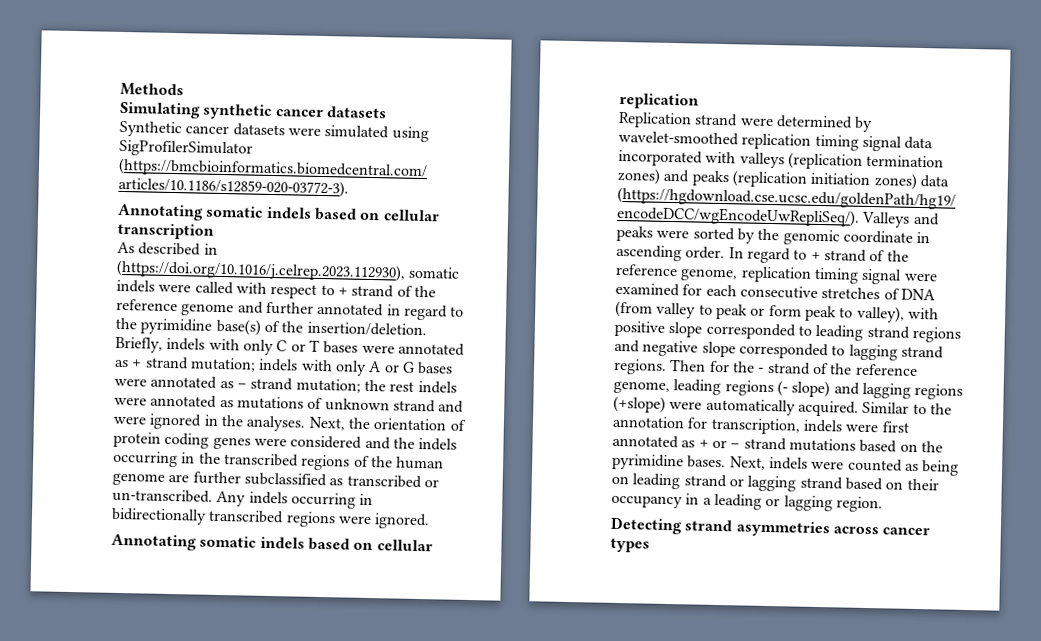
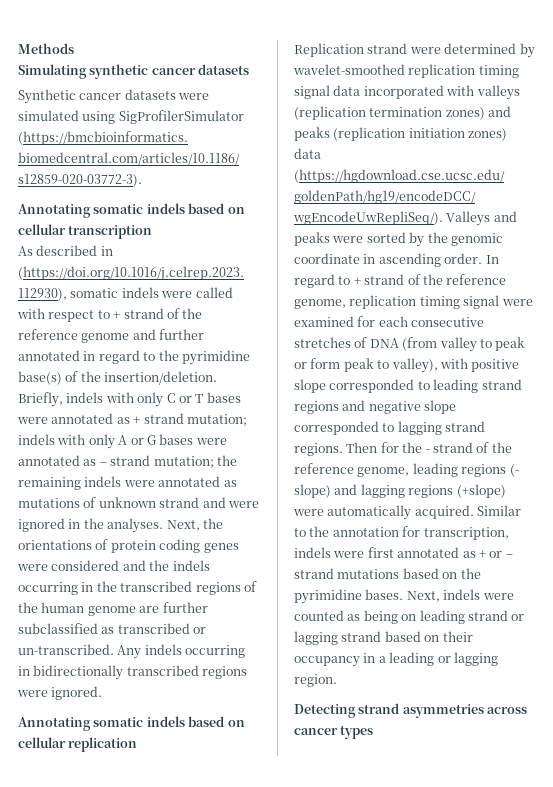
[389,381,415,392] rest -> [18,477,81,490] remaining
[373,418,447,431] orientation -> [18,540,92,550] orientations

